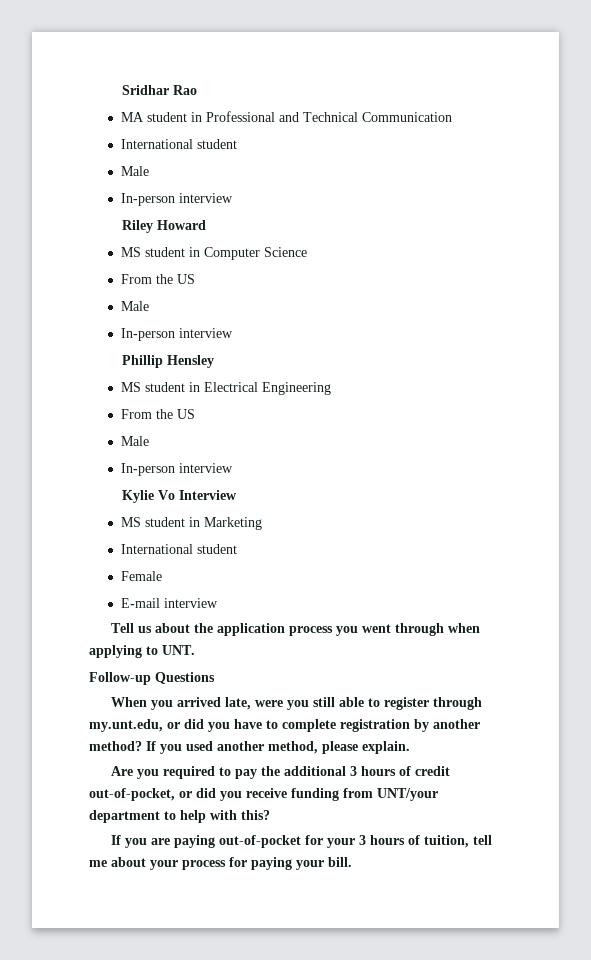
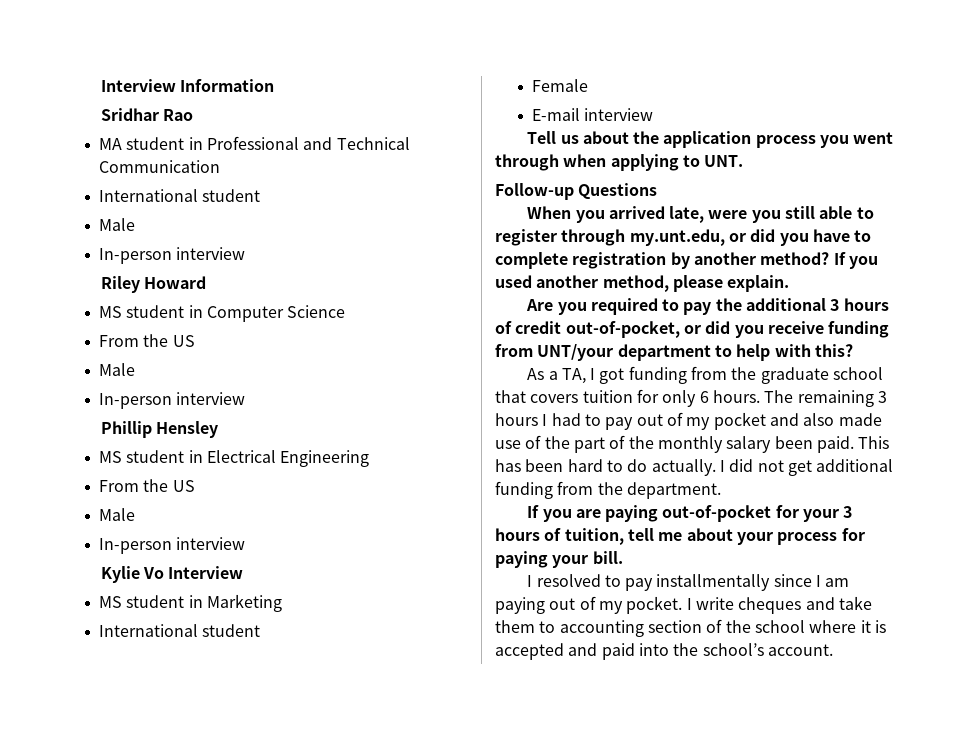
(121, 90) none -> [100,79,274,92] Interview Information //
(270, 815) none -> [527,366,884,384] [495,389,887,407] [495,412,882,430] [495,435,890,453] [495,459,894,476] [495,481,721,499] // As a TA, I got funding from the graduate school that covers tuition for only 6 hours. The remaining 3 hours I had to pay out of my pocket and also made use of the part of the monthly salary been paid. This has been hard to do actually. I did not get additional funding from the department.
(352, 862) none -> [527,574,850,591] [495,596,872,614] [495,619,886,637] [495,643,833,660] // I resolved to pay installmentally since I am paying out of my pocket. I write cheques and take them to accounting section of the school where it is accepted and paid into the school’s account.

